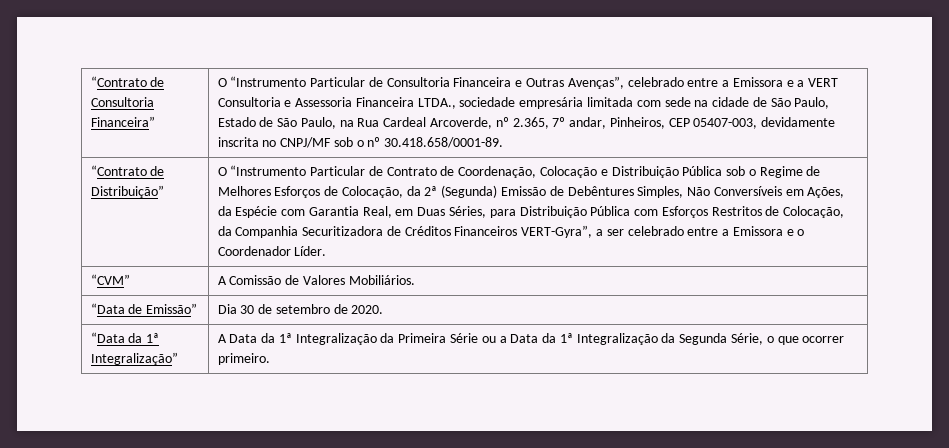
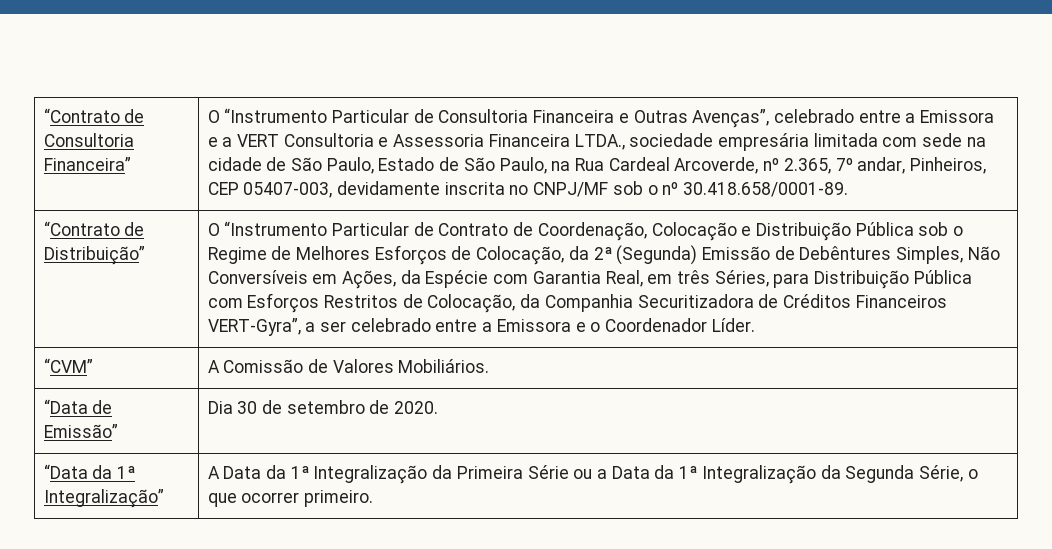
[417,207,446,216] Duas -> [677,270,711,284] três

